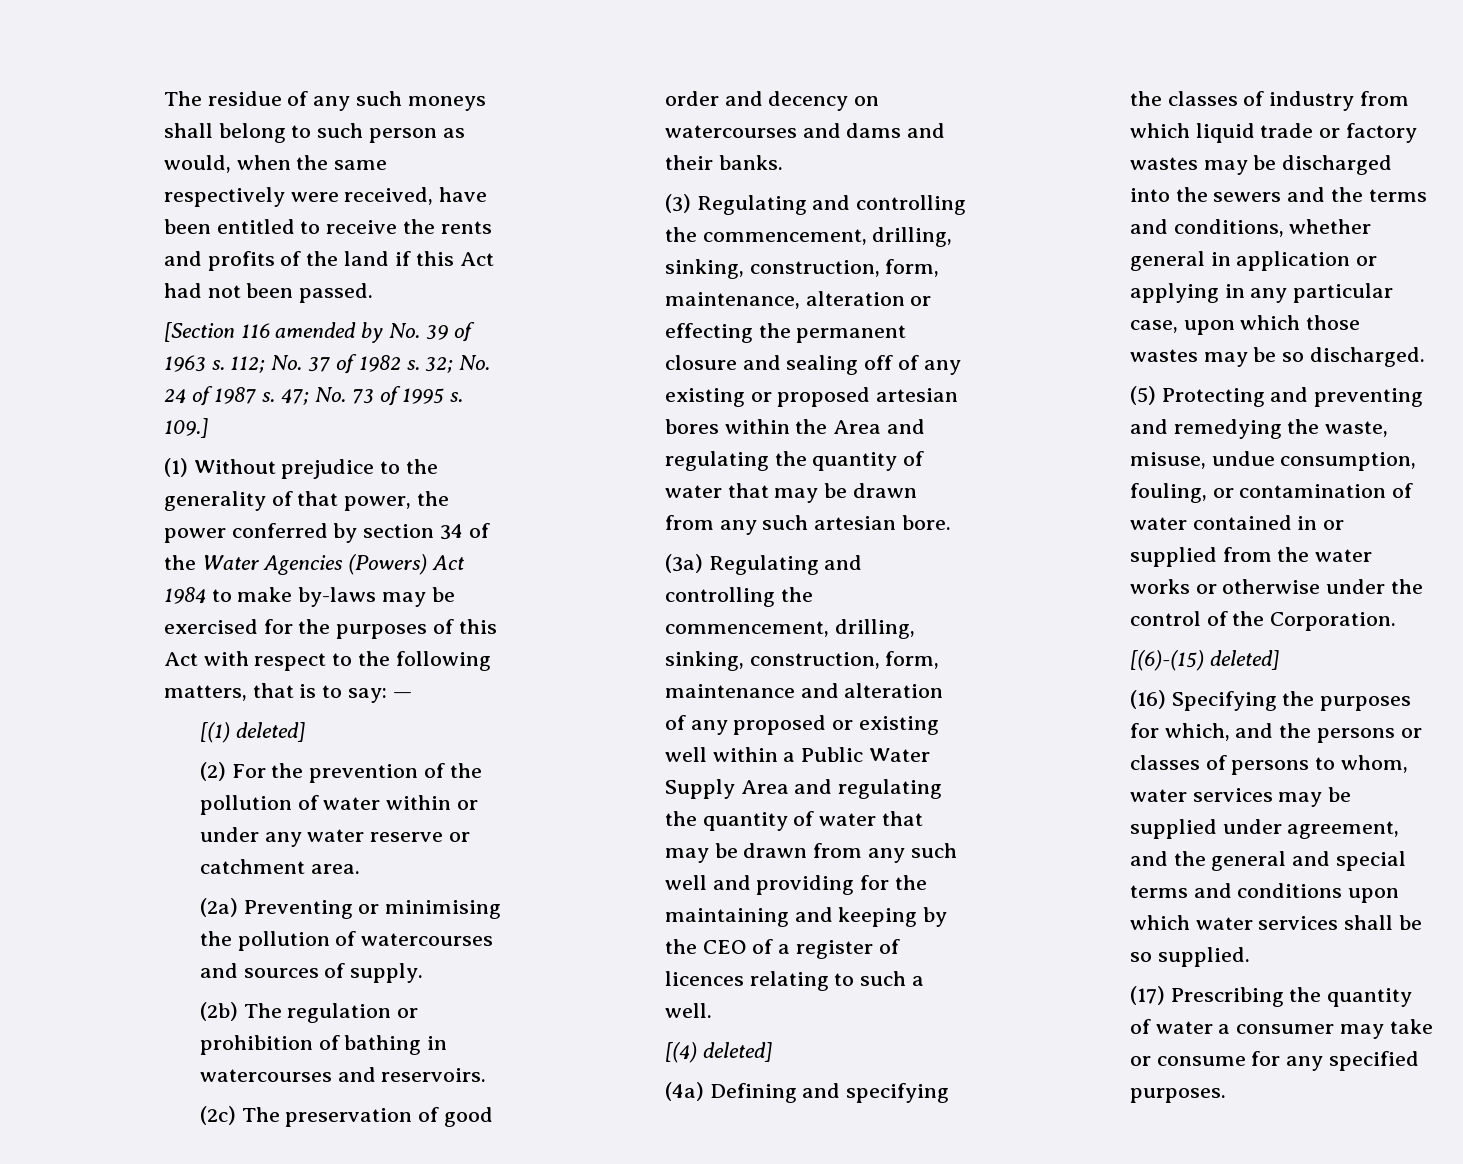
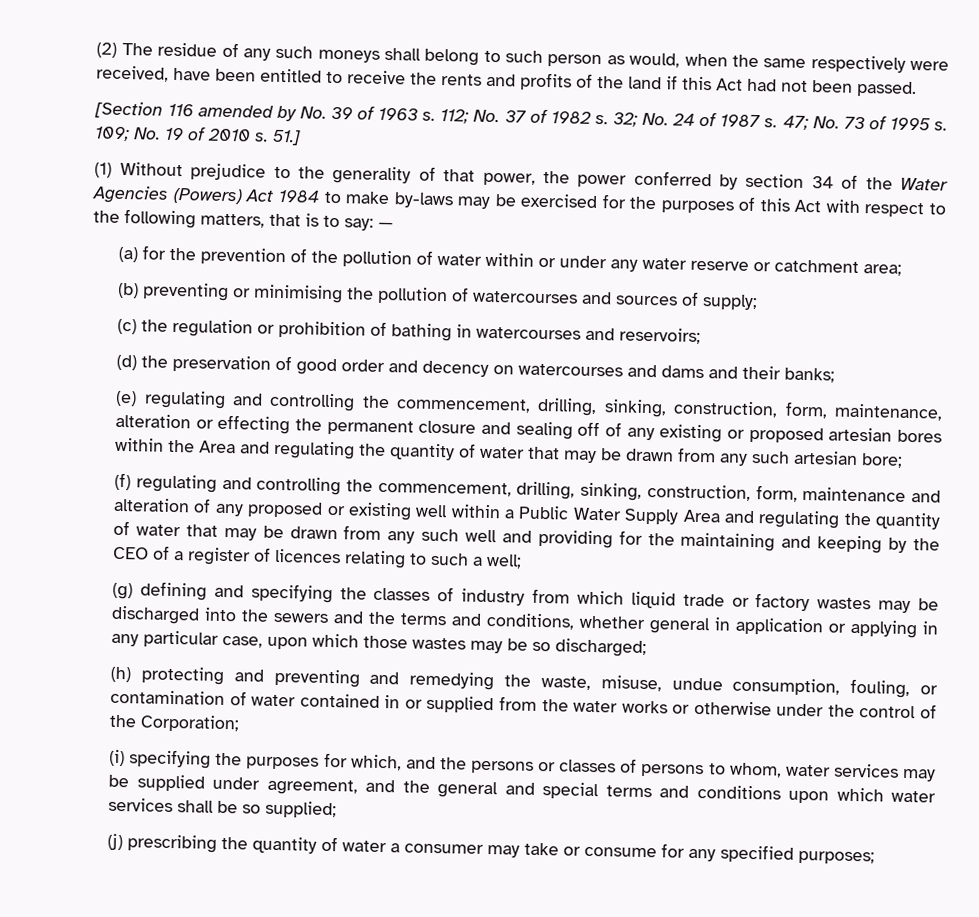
(163, 98) none -> [96,42,118,58] (2)
[163,418,208,438] 109.] -> [94,126,302,146] 109; No. 19 of 2010 s. 51.]
[199,722,305,743] [199,762,266,781] [(1) deleted] // (2) For -> [118,245,167,263] (a) for
[310,864,360,874] [199,898,353,919] area. // (2a) Preventing -> [863,264,903,276] [117,282,230,302] area; // (b) preventing
[350,963,424,983] [199,1002,282,1021] supply. // (2b) The -> [702,294,759,311] [117,318,169,335] supply; // (c) the
[381,1068,487,1082] [199,1106,280,1125] reservoirs. // (2c) The -> [619,327,702,345] [116,354,169,371] reservoirs; // (d) the
[718,155,783,170] [664,194,807,215] banks. // (3) Regulating -> [784,367,836,383] [115,390,226,409] banks; // (e) regulating
[902,515,952,530] [664,554,819,575] bore. // (3a) Regulating -> [861,453,904,468] [114,472,217,493] bore; // (f) regulating
[664,1003,712,1018] [664,1042,772,1063] [664,1082,797,1103] well. // [(4) deleted] // (4a) Defining -> [486,553,523,569] [112,581,207,601] well; // (g) defining
[1310,347,1426,367] [1129,386,1265,407] discharged. // (5) Protecting -> [555,638,648,658] [110,666,224,685] discharged; // (h) protecting
[1270,612,1397,631] [1129,650,1279,671] [1129,690,1277,711] Corporation. // [(6)-(15) deleted] // (16) Specifying -> [140,714,241,733] [109,749,212,769] Corporation; // (i) specifying
[1157,947,1250,967] [1129,986,1284,1007] supplied. // (17) Prescribing -> [265,800,338,819] [107,833,218,853] supplied; // (j) prescribing
[1129,1088,1226,1103] purposes. -> [798,850,876,865] purposes;

